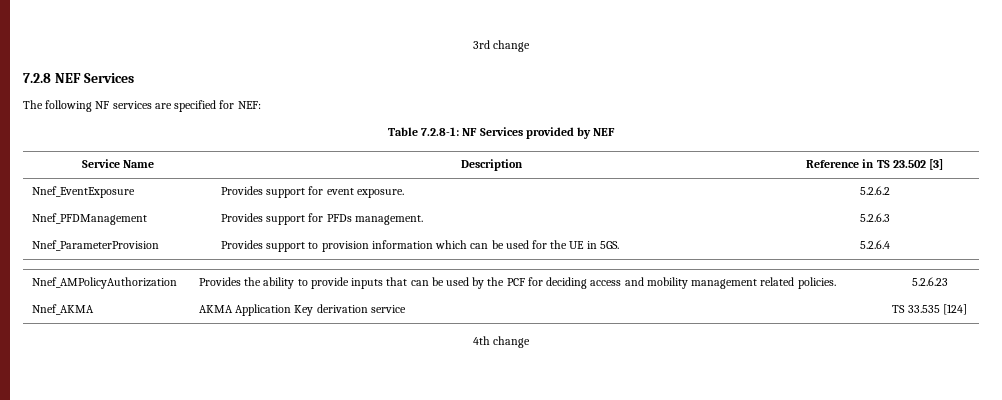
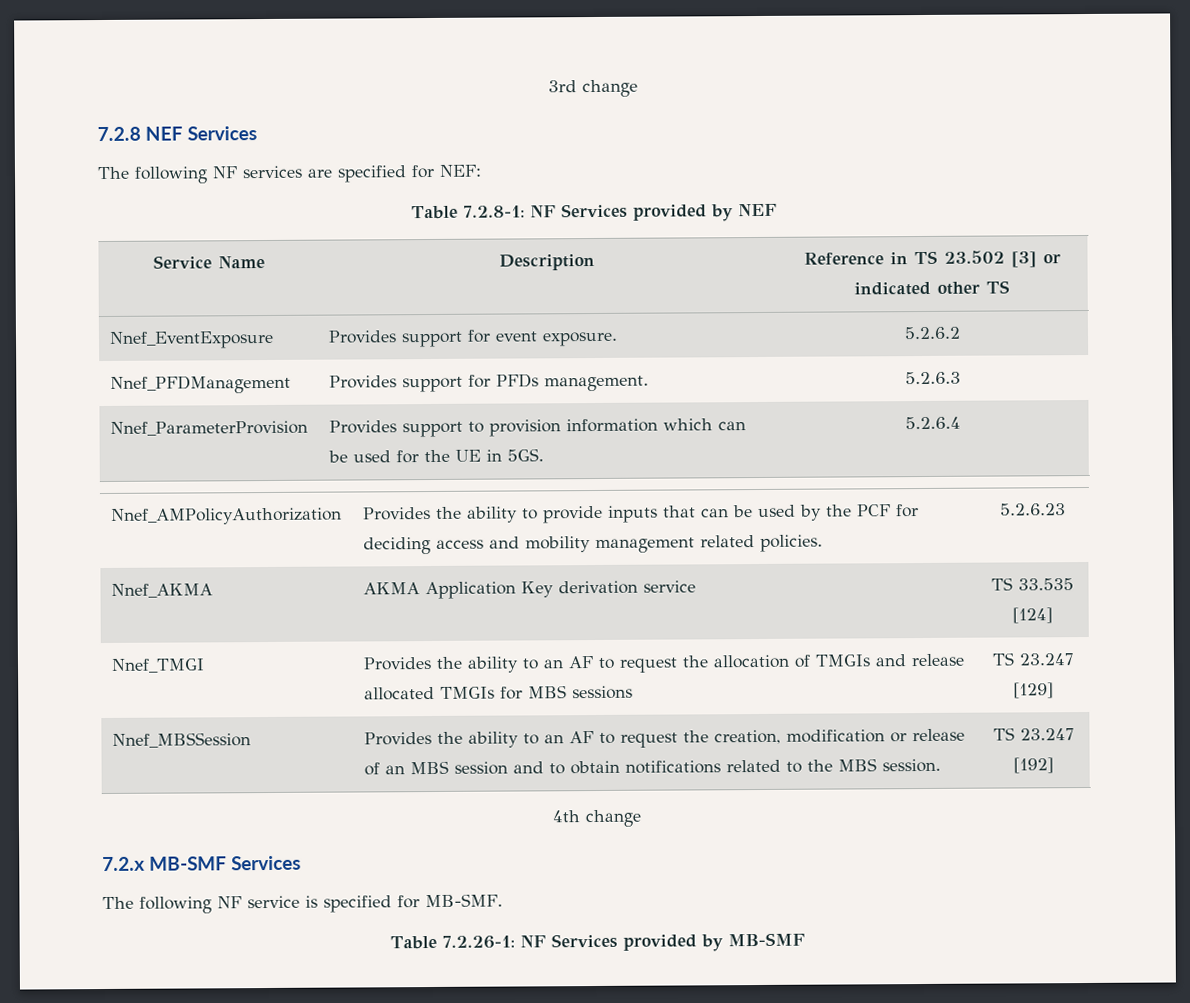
(943, 164) none -> [1042,253,1061,264] [854,280,1010,296] or indicated other TS
[472,336,531,348] // 4th change -> [110,658,205,673] [362,653,965,673] [363,685,633,701] [992,652,1074,666] [1013,682,1054,699] [111,732,251,748] [363,728,965,748] [363,758,941,776] [993,727,1074,741] [1013,757,1054,774] [552,809,641,828] [102,855,302,872] [102,893,503,914] [390,932,805,952] // Nnef_TMGI | Provides the ability to an AF to request the allocation of TMGIs and release allocated TMGIs for MBS sessions | TS 23.247 [129] // Nnef_MBSSession | Provides the ability to an AF to request the creation, modification or release of an MBS session and to obtain notifications related to the MBS session. | TS 23.247 [192] // 4th change // 7.2.x MB-SMF Services // The following NF service is specified for MB-SMF. // Table 7.2.26-1: NF Services provided by MB-SMF

